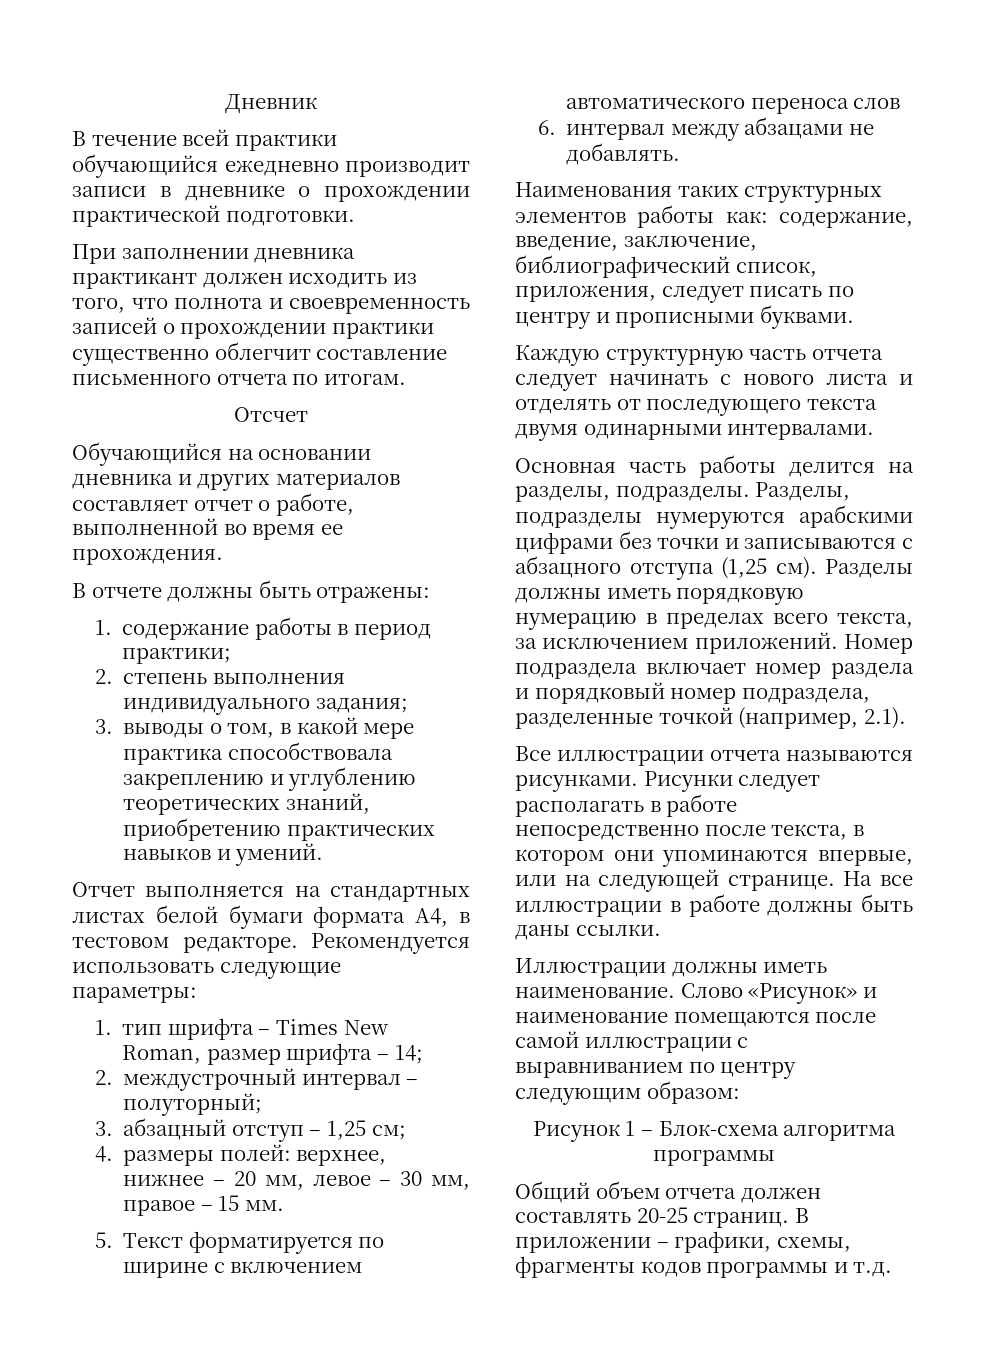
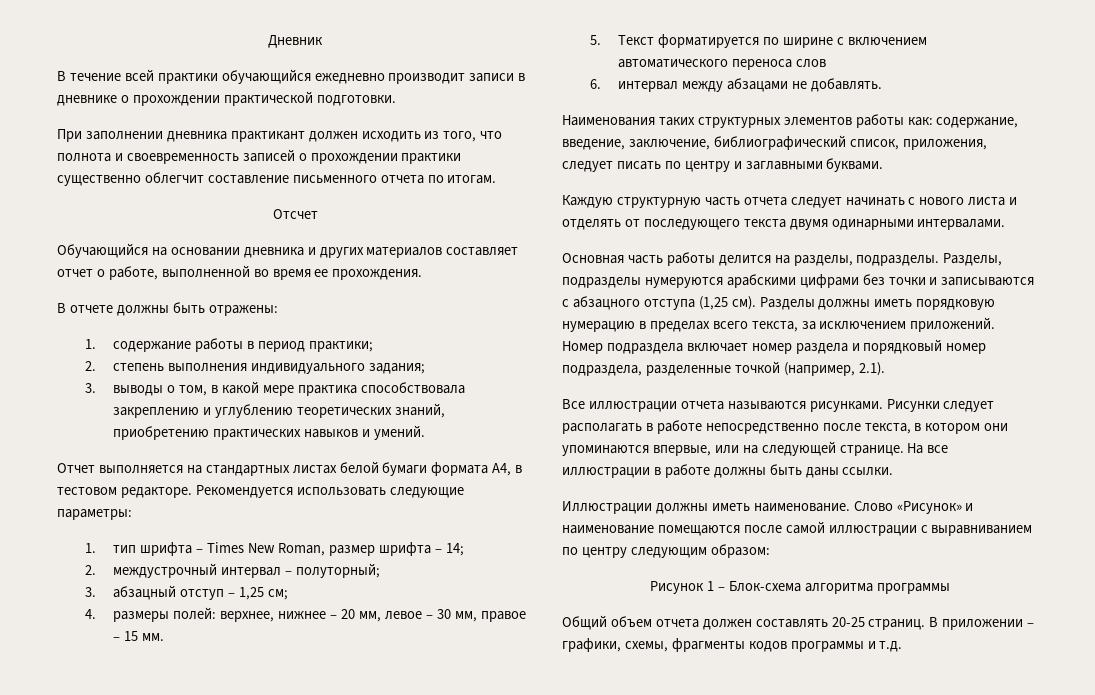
[615,312,755,328] прописными -> [745,161,823,170] заглавными

